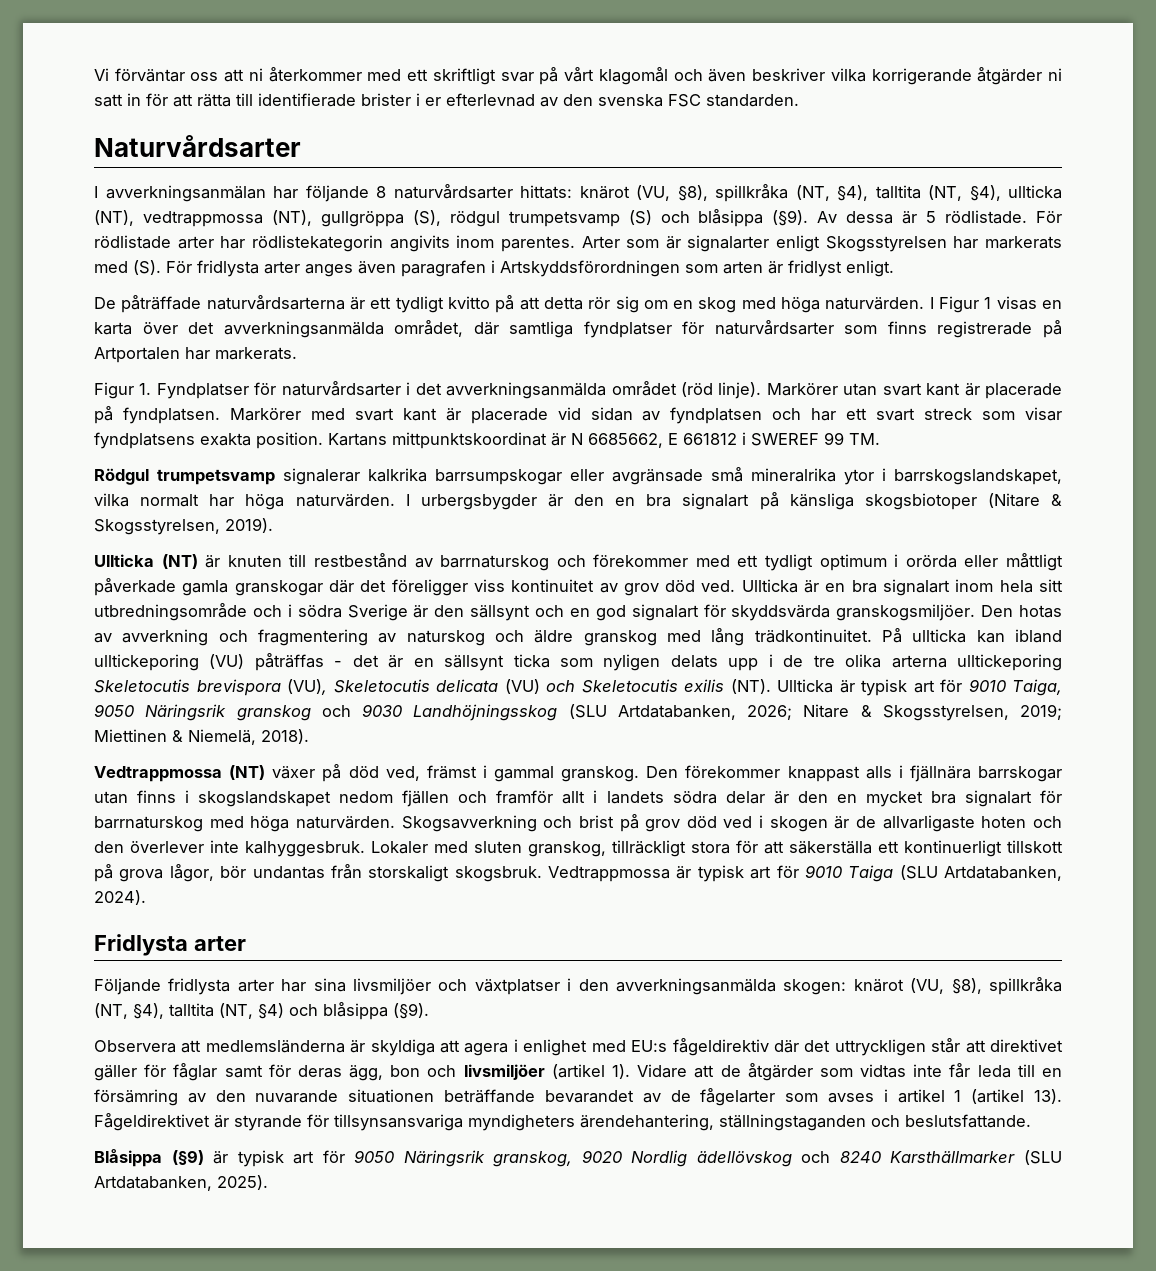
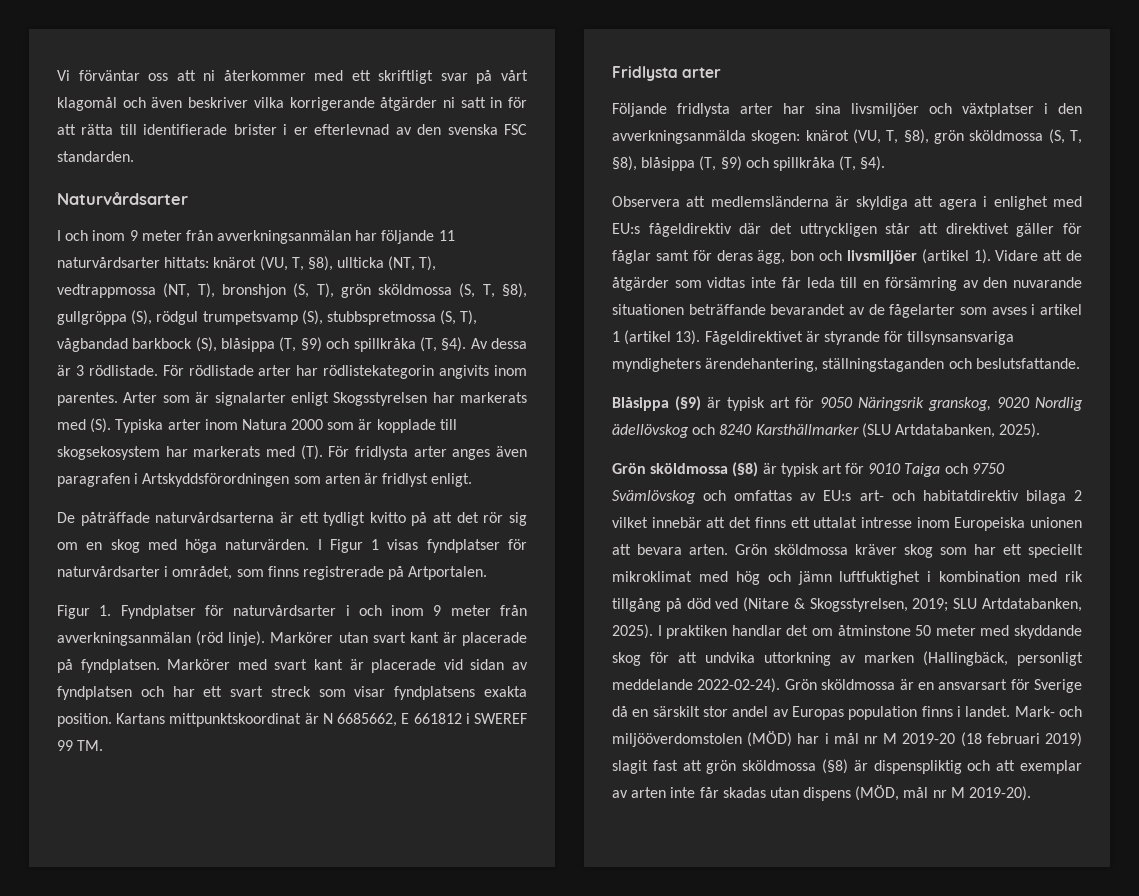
(98, 192) none -> [65,230,213,241] och inom 9 meter från
[376,186,386,198] 8 -> [438,230,455,241] 11
[677,184,1062,202] [94,209,809,227] §8), spillkråka (NT, §4), talltita (NT, §4), ullticka (NT), vedtrappmossa (NT), gullgröppa (S), rödgul trumpetsvamp (S) och blåsippa (§9). -> [291,256,437,271] [57,283,528,298] [57,310,478,325] [57,337,467,352] T, §8), ullticka (NT, T), vedtrappmossa (NT, T), bronshjon (S, T), grön sköldmossa (S, T, §8), gullgröppa (S), rödgul trumpetsvamp (S), stubbspretmossa (S, T), vågbandad barkbock (S), blåsippa (T, §9) och spillkråka (T, §4).
[926,211,937,223] 5 -> [75,365,84,376] 3
(161, 267) none -> [115,419,457,433] [57,445,323,460] Typiska arter inom Natura 2000 som är kopplade till skogsekosystem har markerats med (T).
[543,297,583,310] detta -> [456,512,479,523] det
[1042,300,1063,309] [94,320,574,338] en karta över det avverkningsanmälda området, där samtliga -> (419, 544) none
(834, 327) none -> [164,566,233,580] i området,
[94,347,297,363] Artportalen har markerats. -> [408,566,488,580] Artportalen.
[415,381,677,399] det avverkningsanmälda området -> [358,605,527,616] [57,632,191,646] och inom 9 meter från avverkningsanmälan
[94,467,1062,485] [94,492,1062,510] [94,518,273,535] [94,553,1064,571] [94,578,1063,596] [94,603,1062,621] [94,628,1062,646] [94,653,1063,671] [94,679,1062,696] [94,704,1062,721] [94,729,309,745] [94,764,1062,782] [94,790,1062,807] [94,814,1062,832] [94,840,1063,857] [94,864,1062,882] [94,890,146,905] // Rödgul trumpetsvamp signalerar kalkrika barrsumpskogar eller avgränsade små mineralrika ytor i barrskogslandskapet, vilka normalt har höga naturvärden. I urbergsbygder är den en bra signalart på känsliga skogsbiotoper (Nitare & Skogsstyrelsen, 2019). // Ullticka (NT) är knuten till restbestånd av barrnaturskog och förekommer med ett tydligt optimum i orörda eller måttligt påverkade gamla granskogar där det föreligger viss kontinuitet av grov död ved. Ullticka är en bra signalart inom hela sitt utbredningsområde och i södra Sverige är den sällsynt och en god signalart för skyddsvärda granskogsmiljöer. Den hotas av avverkning och fragmentering av naturskog och äldre granskog med lång trädkontinuitet. På ullticka kan ibland ulltickeporing (VU) påträffas - det är en sällsynt ticka som nyligen delats upp i de tre olika arterna ulltickeporing Skeletocutis brevispora (VU), Skeletocutis delicata (VU) och Skeletocutis exilis (NT). Ullticka är typisk art för 9010 Taiga, 9050 Näringsrik granskog och 9030 Landhöjningsskog (SLU Artdatabanken, 2026; Nitare & Skogsstyrelsen, 2019; Miettinen & Niemelä, 2018). // Vedtrappmossa (NT) växer på död ved, främst i gammal granskog. Den förekommer knappast alls i fjällnära barrskogar utan finns i skogslandskapet nedom fjällen och framför allt i landets södra delar är den en mycket bra signalart för barrnaturskog med höga naturvärden. Skogsavverkning och brist på grov död ved i skogen är de allvarligaste hoten och den överlever inte kalhyggesbruk. Lokaler med sluten granskog, tillräckligt stora för att säkerställa ett kontinuerligt tillskott på grova lågor, bör undantas från storskaligt skogsbruk. Vedtrappmossa är typisk art för 9010 Taiga (SLU Artdatabanken, 2024). -> (104, 745) none
[951,977,1062,995] [94,1002,429,1020] §8), spillkråka (NT, §4), talltita (NT, §4) och blåsippa (§9). -> [886,129,1082,144] [612,156,886,171] T, §8), grön sköldmossa (S, T, §8), blåsippa (T, §9) och spillkråka (T, §4).
(268, 1182) none -> [612,462,1005,477] [612,490,1082,504] [612,517,1082,531] [612,544,1083,558] [612,571,1083,585] [612,597,1082,612] [612,624,1082,639] [612,651,1083,666] [612,678,1082,693] [612,706,1082,720] [612,731,1082,747] [612,759,1082,774] [612,785,1032,801] // Grön sköldmossa (§8) är typisk art för 9010 Taiga och 9750 Svämlövskog och omfattas av EU:s art- och habitatdirektiv bilaga 2 vilket innebär att det finns ett uttalat intresse inom Europeiska unionen att bevara arten. Grön sköldmossa kräver skog som har ett speciellt mikroklimat med hög och jämn luftfuktighet i kombination med rik tillgång på död ved (Nitare & Skogsstyrelsen, 2019; SLU Artdatabanken, 2025). I praktiken handlar det om åtminstone 50 meter med skyddande skog för att undvika uttorkning av marken (Hallingbäck, personligt meddelande 2022-02-24). Grön sköldmossa är en ansvarsart för Sverige då en särskilt stor andel av Europas population finns i landet. Mark- och miljööverdomstolen (MÖD) har i mål nr M 2019-20 (18 februari 2019) slagit fast att grön sköldmossa (§8) är dispenspliktig och att exemplar av arten inte får skadas utan dispens (MÖD, mål nr M 2019-20).

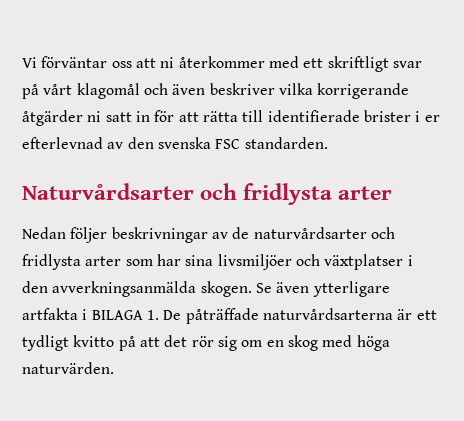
[57,230,455,244] [57,256,437,271] [57,283,528,298] [57,310,478,325] [57,337,528,352] [57,365,527,379] [57,392,527,406] [57,418,457,433] [57,445,527,460] [57,473,473,487] // I och inom 9 meter från avverkningsanmälan har följande 11 naturvårdsarter hittats: knärot (VU, T, §8), ullticka (NT, T), vedtrappmossa (NT, T), bronshjon (S, T), grön sköldmossa (S, T, §8), gullgröppa (S), rödgul trumpetsvamp (S), stubbspretmossa (S, T), vågbandad barkbock (S), blåsippa (T, §9) och spillkråka (T, §4). Av dessa är 3 rödlistade. För rödlistade arter har rödlistekategorin angivits inom parentes. Arter som är signalarter enligt Skogsstyrelsen har markerats med (S). Typiska arter inom Natura 2000 som är kopplade till skogsekosystem har markerats med (T). För fridlysta arter anges även paragrafen i Artskyddsförordningen som arten är fridlyst enligt. // -> [200,183,393,205] [22,227,395,243] [22,254,413,270] [22,281,390,297] [22,308,159,320] och fridlysta arter // Nedan följer beskrivningar av de naturvårdsarter och fridlysta arter som har sina livsmiljöer och växtplatser i den avverkningsanmälda skogen. Se även ytterligare artfakta i BILAGA 1.
[317,539,527,553] [57,566,488,580] [57,605,527,619] [57,631,527,646] [57,659,529,673] [57,686,527,700] [57,713,527,727] [57,740,104,751] [612,66,722,81] [612,103,1082,117] [612,129,1082,144] [612,156,886,171] [612,196,1082,210] [612,223,1082,237] [612,249,1082,264] [612,277,1082,291] [612,304,1082,318] [612,330,1015,345] [612,358,1080,372] [612,396,1083,411] [612,423,1041,438] [612,462,1005,477] [612,490,1082,504] [612,517,1082,531] [612,544,1083,558] [612,571,1083,585] [612,597,1082,612] [612,624,1082,639] [612,651,1083,666] [612,678,1082,693] [612,706,1082,720] [612,731,1082,747] [612,759,1082,774] [612,785,1032,801] I Figur 1 visas fyndplatser för naturvårdsarter i området, som finns registrerade på Artportalen. // Figur 1. Fyndplatser för naturvårdsarter i och inom 9 meter från avverkningsanmälan (röd linje). Markörer utan svart kant är placerade på fyndplatsen. Markörer med svart kant är placerade vid sidan av fyndplatsen och har ett svart streck som visar fyndplatsens exakta position. Kartans mittpunktskoordinat är N 6685662, E 661812 i SWEREF 99 TM. // Fridlysta arter // Följande fridlysta arter har sina livsmiljöer och växtplatser i den avverkningsanmälda skogen: knärot (VU, T, §8), grön sköldmossa (S, T, §8), blåsippa (T, §9) och spillkråka (T, §4). // Observera att medlemsländerna är skyldiga att agera i enlighet med EU:s fågeldirektiv där det uttryckligen står att direktivet gäller för fåglar samt för deras ägg, bon och livsmiljöer (artikel 1). Vidare att de åtgärder som vidtas inte får leda till en försämring av den nuvarande situationen beträffande bevarandet av de fågelarter som avses i artikel 1 (artikel 13). Fågeldirektivet är styrande för tillsynsansvariga myndigheters ärendehantering, ställningstaganden och beslutsfattande. // Blåsippa (§9) är typisk art för 9050 Näringsrik granskog, 9020 Nordlig ädellövskog och 8240 Karsthällmarker (SLU Artdatabanken, 2025). // Grön sköldmossa (§8) är typisk art för 9010 Taiga och 9750 Svämlövskog och omfattas av EU:s art- och habitatdirektiv bilaga 2 vilket innebär att det finns ett uttalat intresse inom Europeiska unionen att bevara arten. Grön sköldmossa kräver skog som har ett speciellt mikroklimat med hög och jämn luftfuktighet i kombination med rik tillgång på död ved (Nitare & Skogsstyrelsen, 2019; SLU Artdatabanken, 2025). I praktiken handlar det om åtminstone 50 meter med skyddande skog för att undvika uttorkning av marken (Hallingbäck, personligt meddelande 2022-02-24). Grön sköldmossa är en ansvarsart för Sverige då en särskilt stor andel av Europas population finns i landet. Mark- och miljööverdomstolen (MÖD) har i mål nr M 2019-20 (18 februari 2019) slagit fast att grön sköldmossa (§8) är dispenspliktig och att exemplar av arten inte får skadas utan dispens (MÖD, mål nr M 2019-20). -> (114, 368) none

